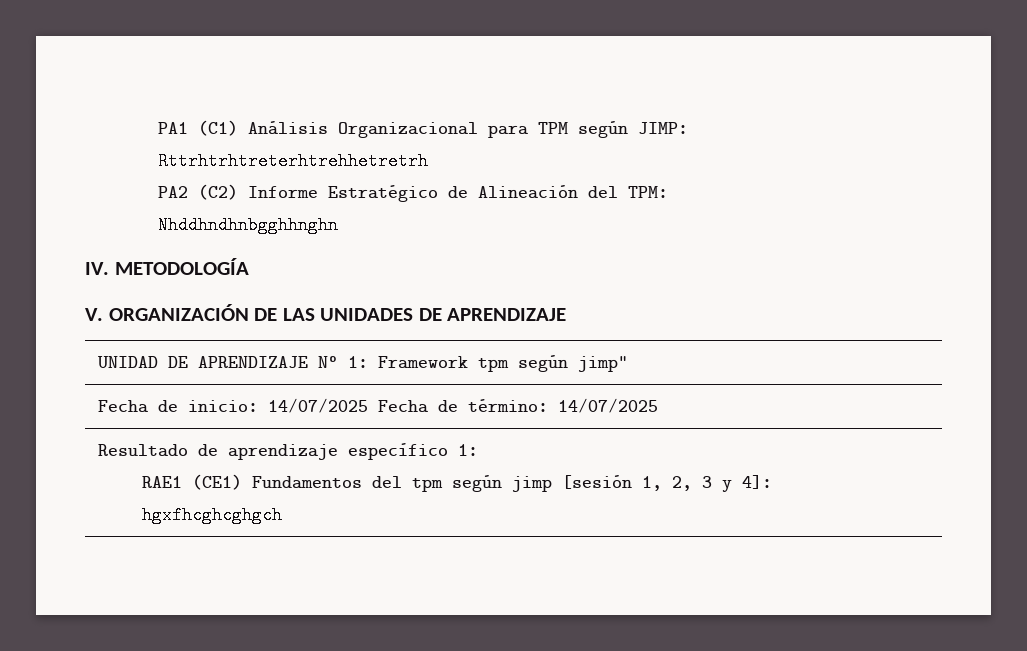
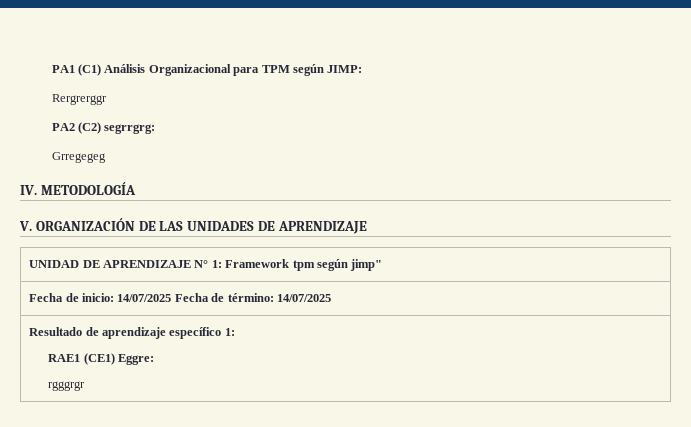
[158,152,429,170] Rttrhtrhtreterhtrehhetretrh -> [51,94,107,105] Rergrerggr
[248,185,669,202] [158,216,339,234] Informe Estratégico de Alineación del TPM: // Nhddhndhnbgghhnghn -> [104,124,156,134] [51,152,106,163] segrrgrg: // Grregegeg
[251,475,772,492] [141,506,282,524] Fundamentos del tpm según jimp [sesión 1, 2, 3 y 4]: // hgxfhcghcghgch -> [118,354,155,365] [48,381,86,391] Eggre: // rgggrgr

